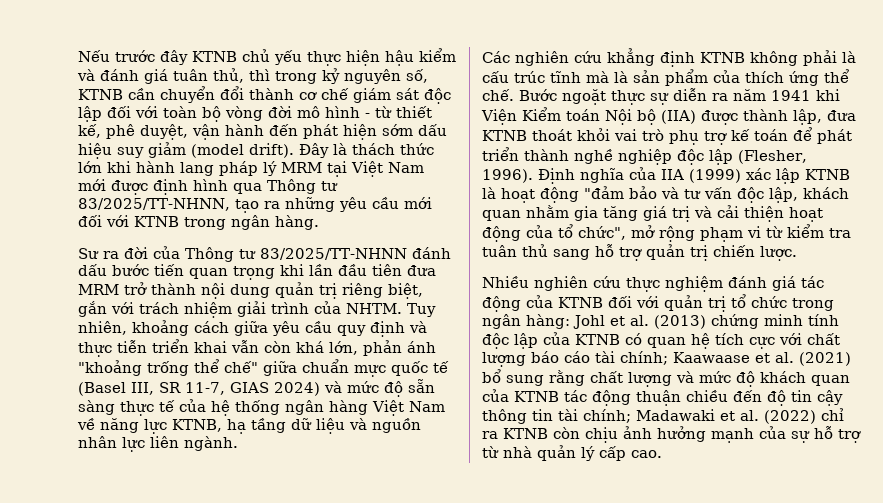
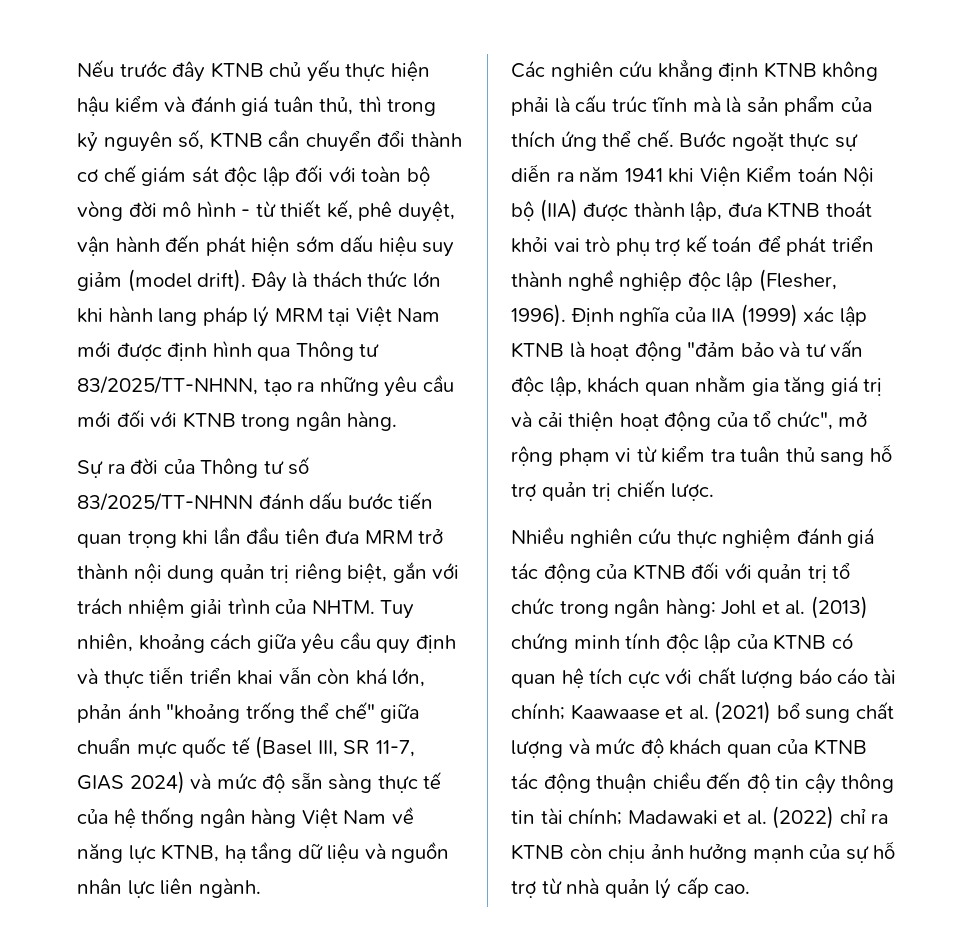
[78,248,99,259] Sư -> [77,460,103,478] Sự
(256, 254) none -> [288,456,310,475] số
[549,370,585,386] rằng -> (851, 716) none

